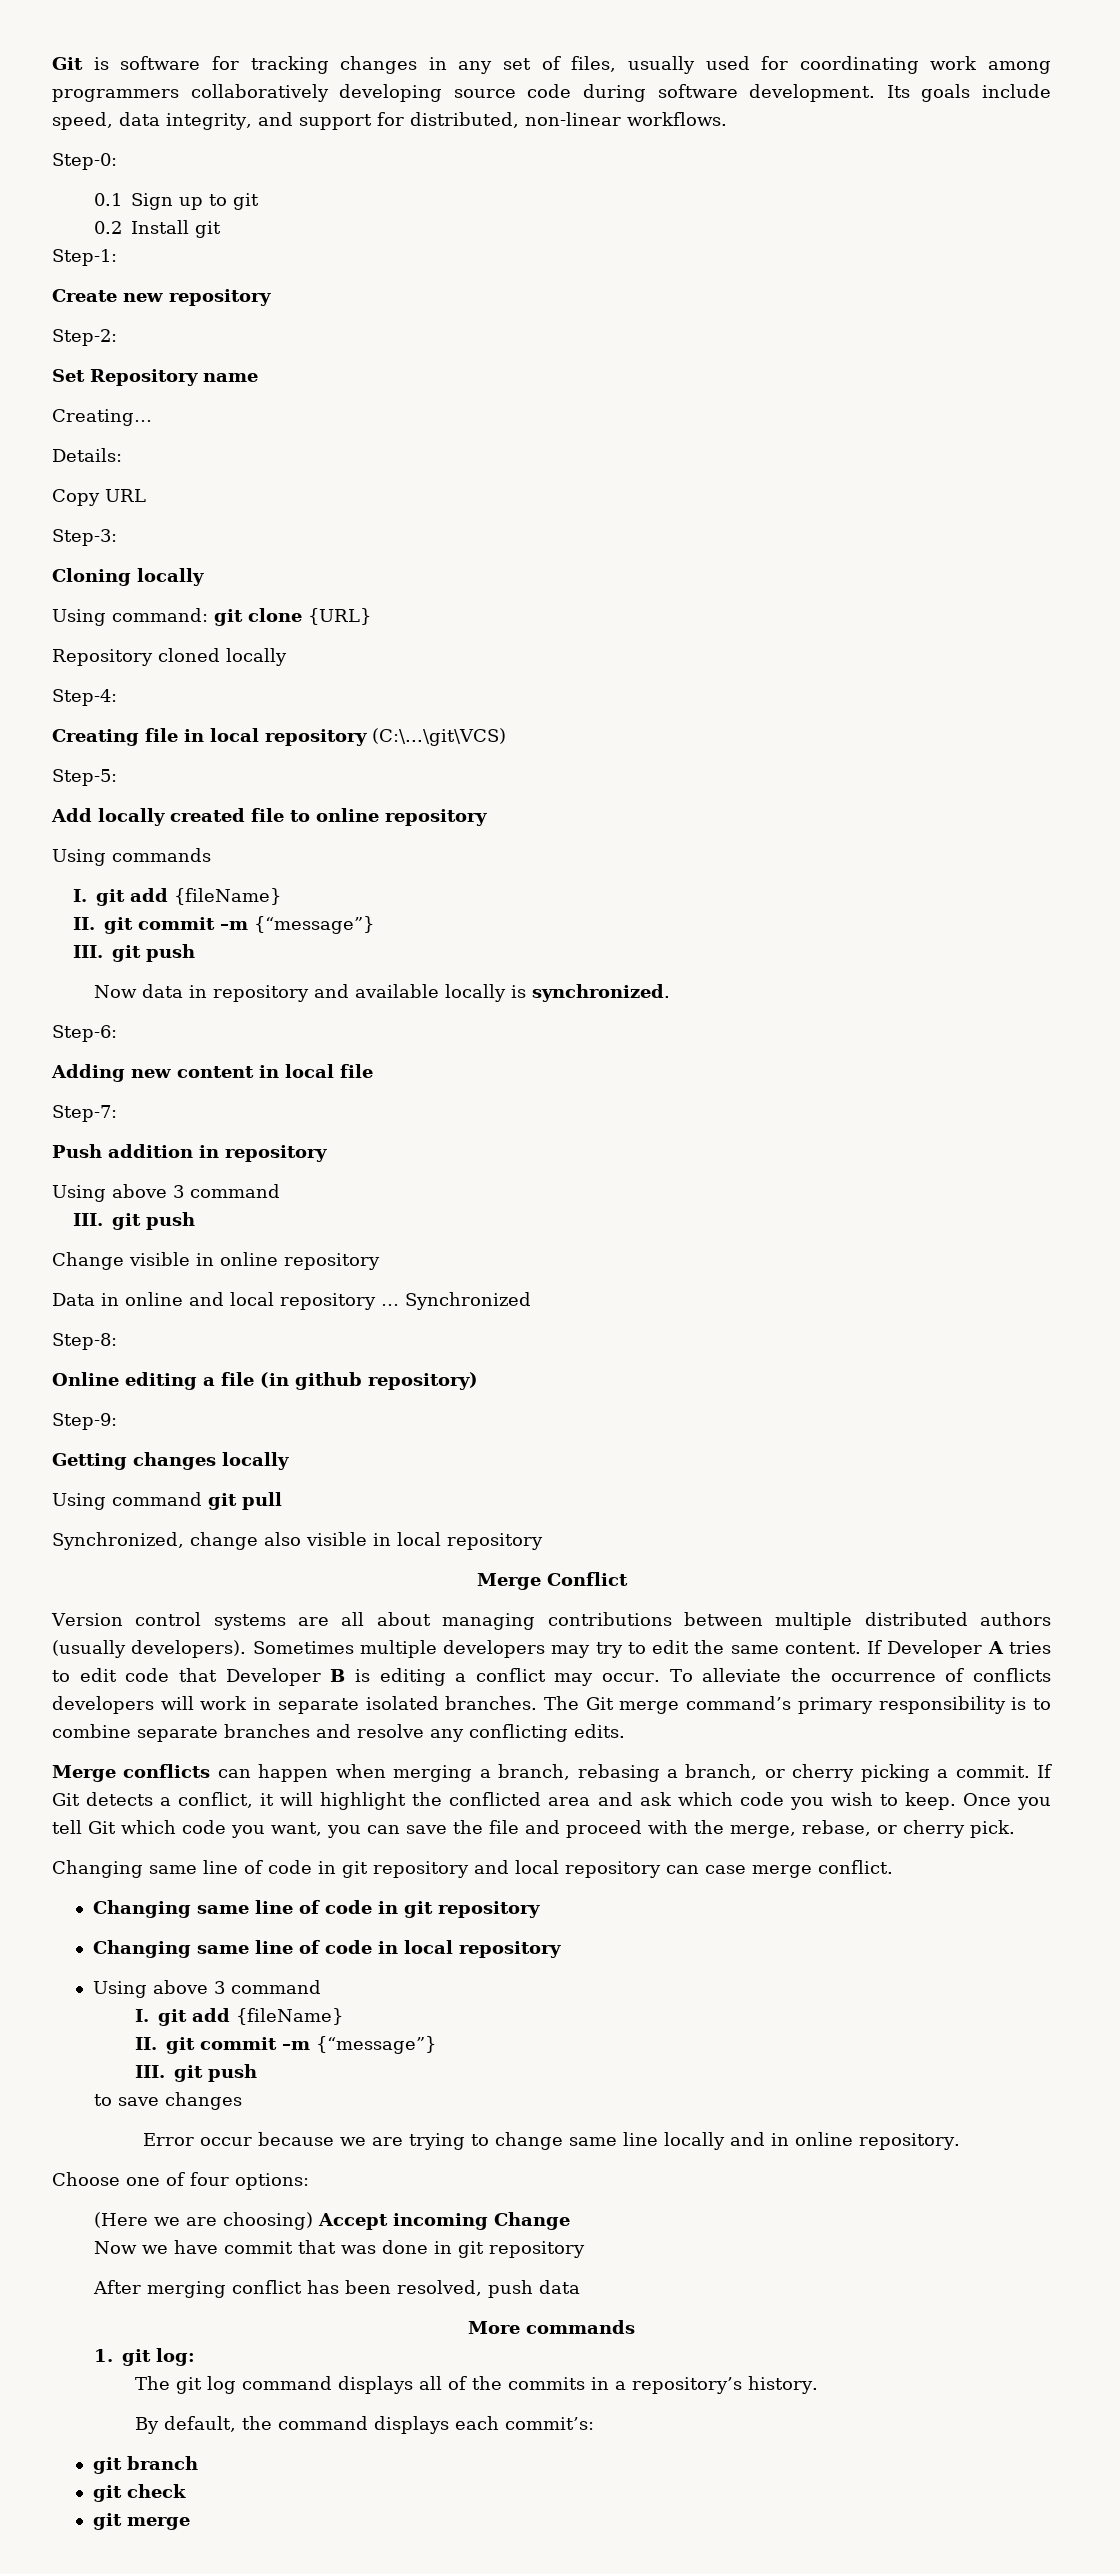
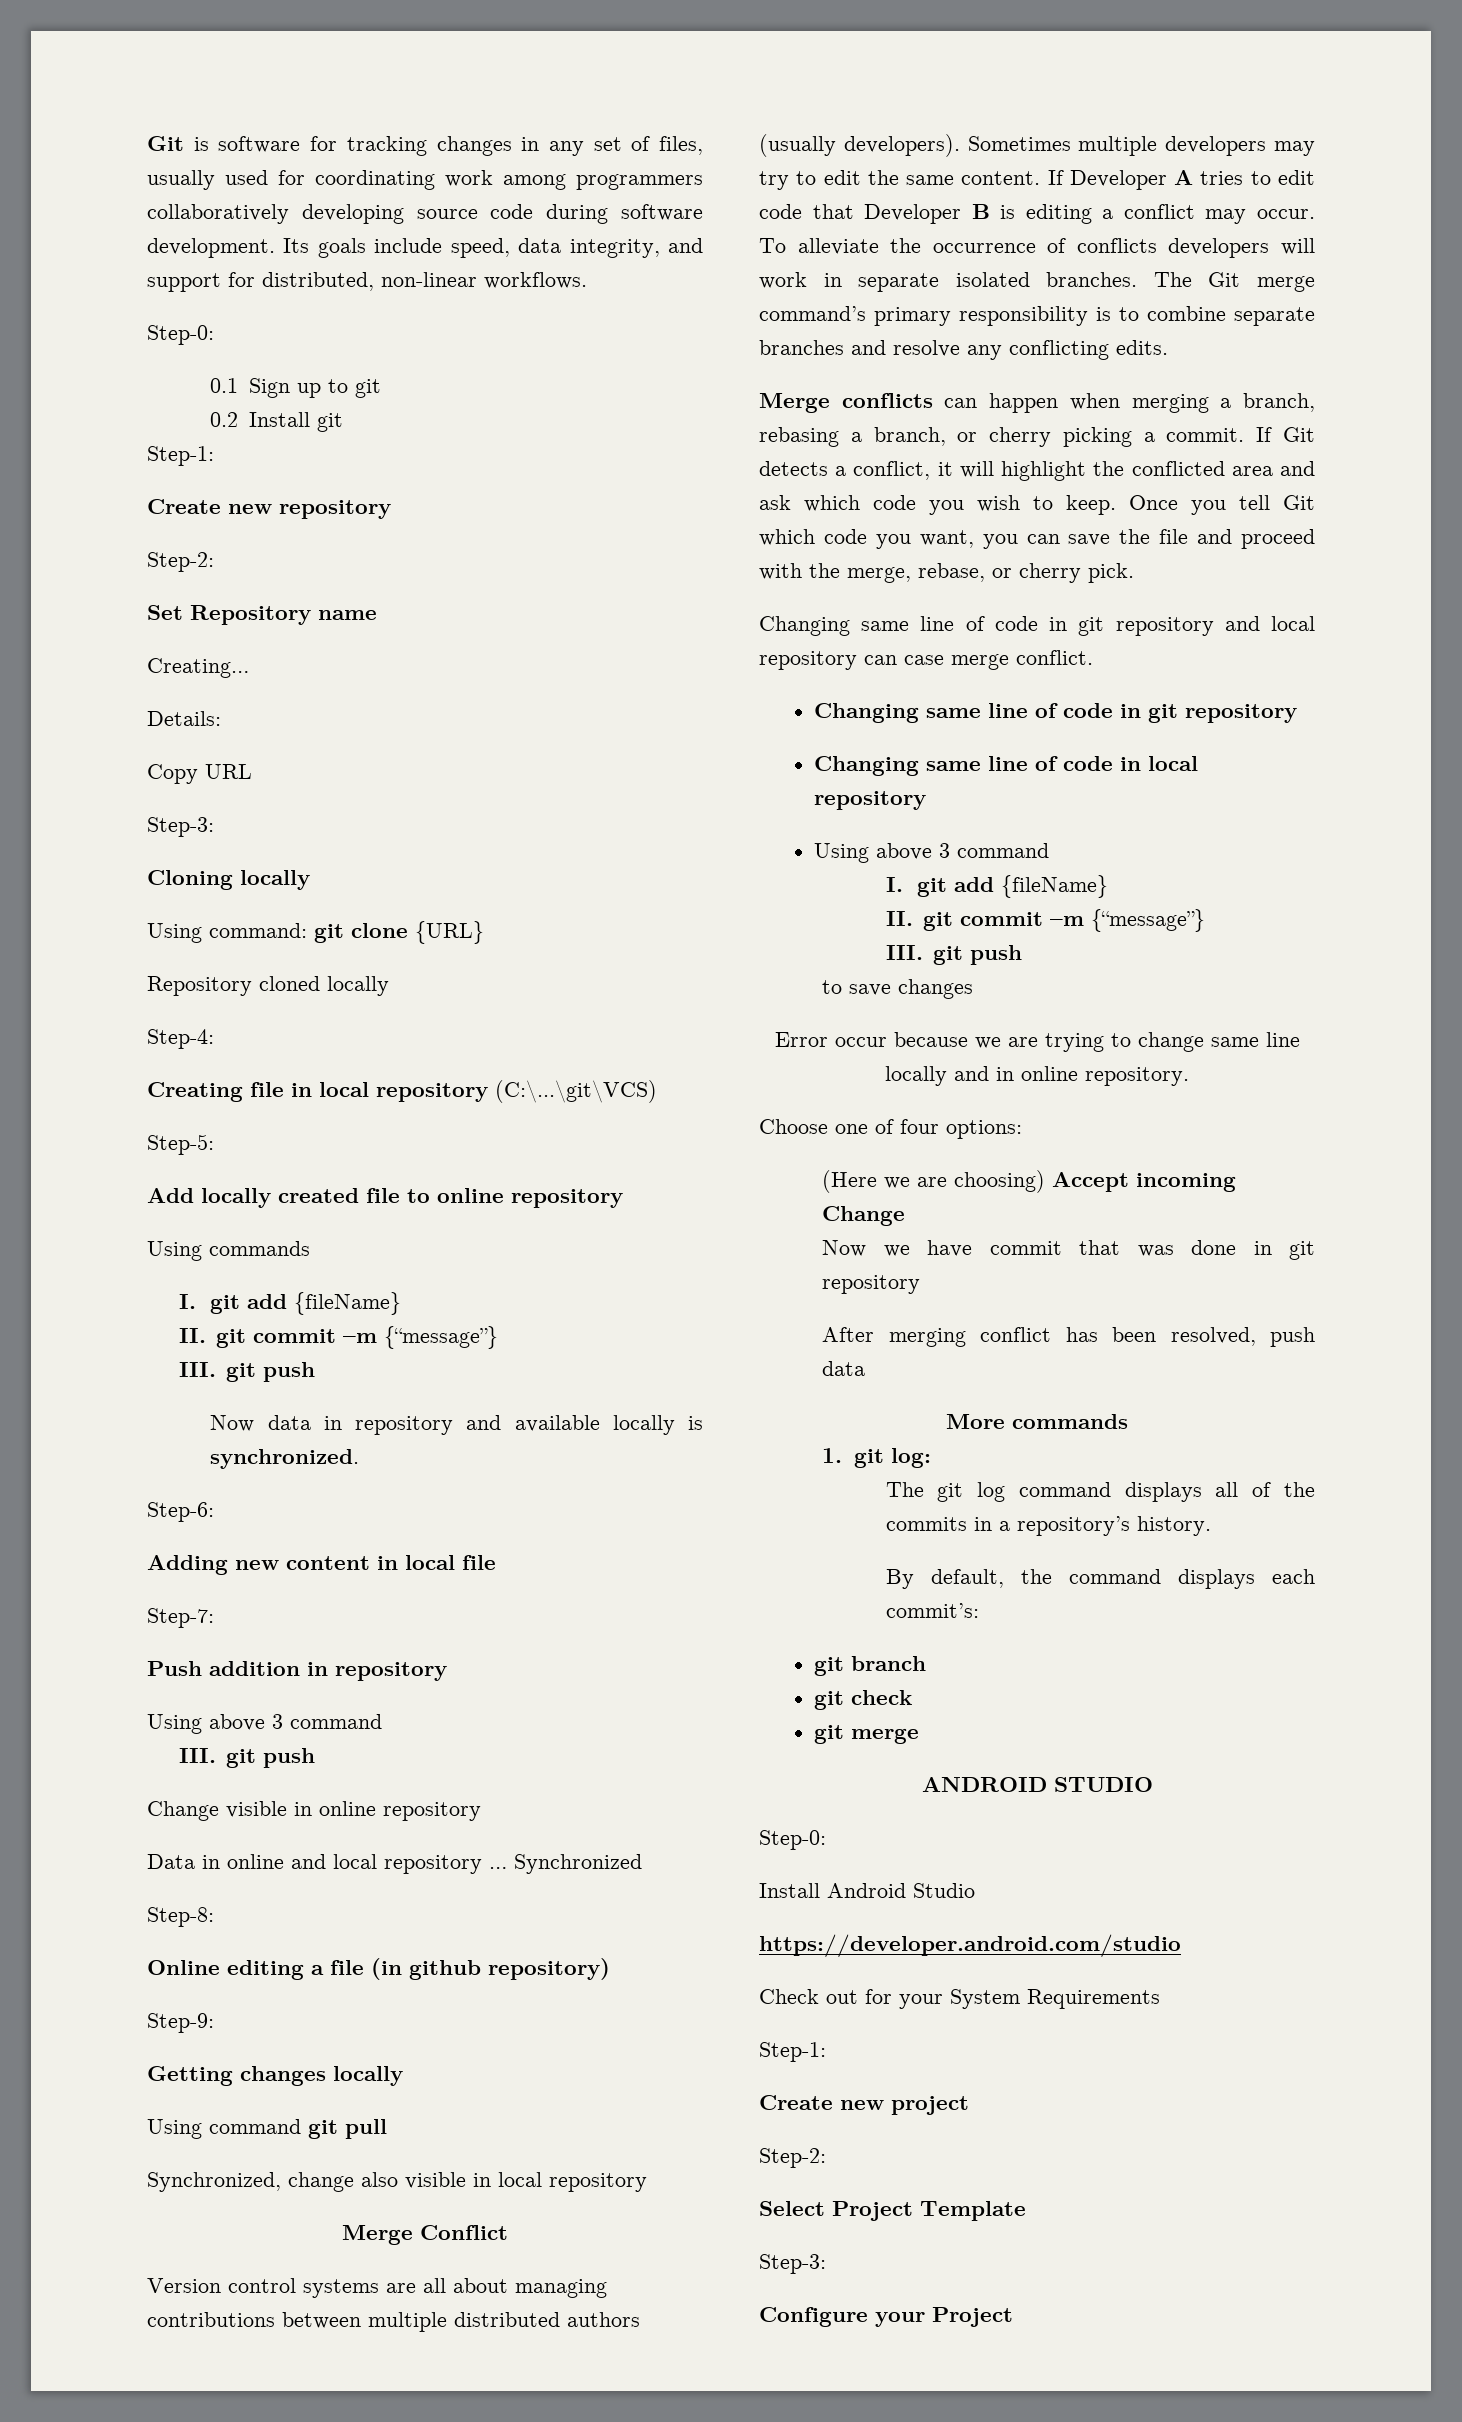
(190, 2523) none -> [921,1777,1153,1792] [759,1830,826,1850] [759,1883,975,1898] [759,1934,1181,1957] [759,1989,1160,2009] [759,2042,826,2062] [759,2095,969,2115] [759,2148,826,2168] [759,2201,1026,2221] [759,2254,826,2274] [759,2307,1013,2327] // ANDROID STUDIO // Step-0: // Install Android Studio // https://developer.android.com/studio // Check out for your System Requirements // Step-1: // Create new project // Step-2: // Select Project Template // Step-3: // Configure your Project

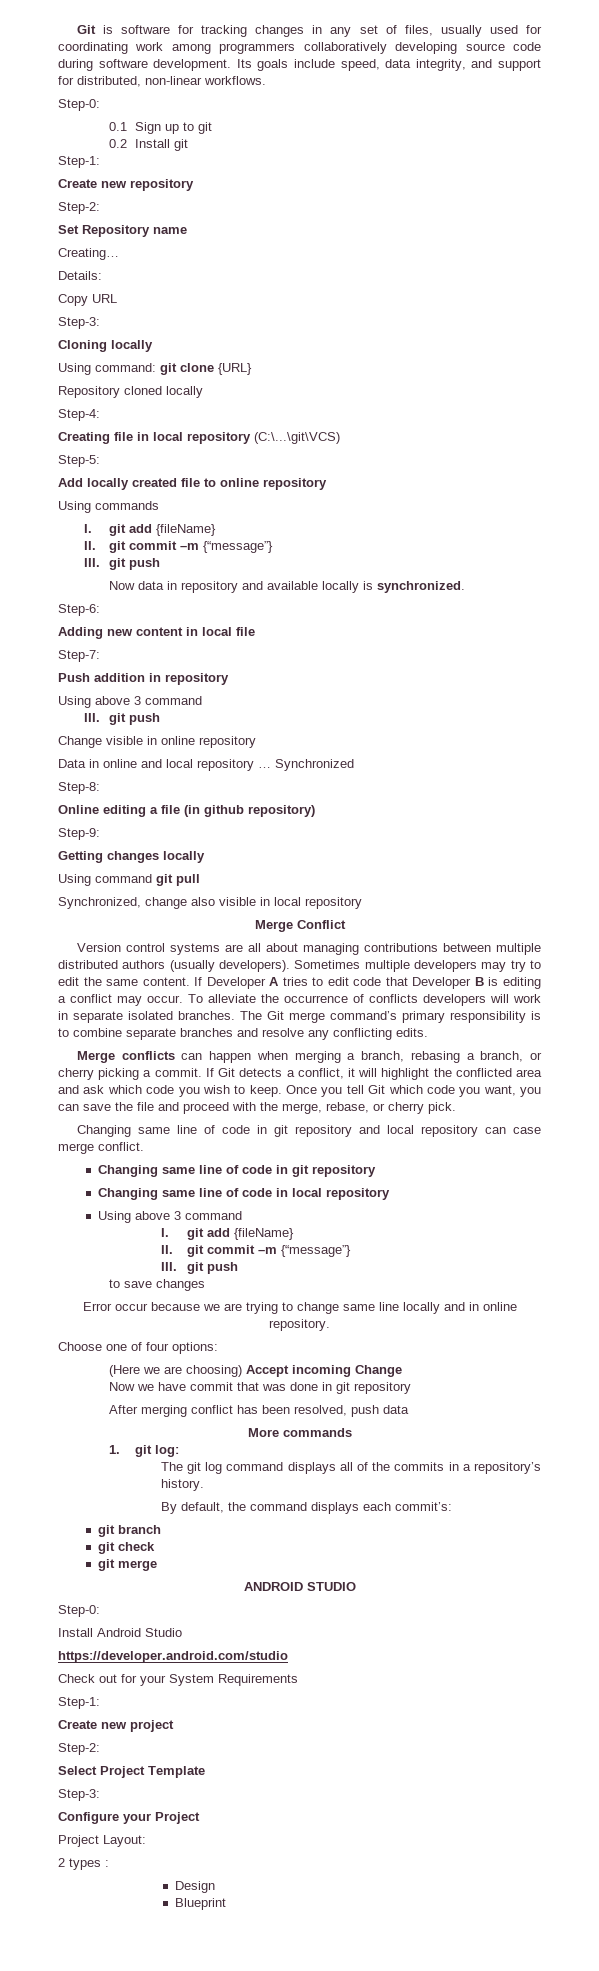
(1013, 2317) none -> [58,1835,146,1847] [58,1858,109,1870] [175,1881,216,1893] [175,1898,227,1910] // Project Layout: // 2 types : // Design // Blueprint

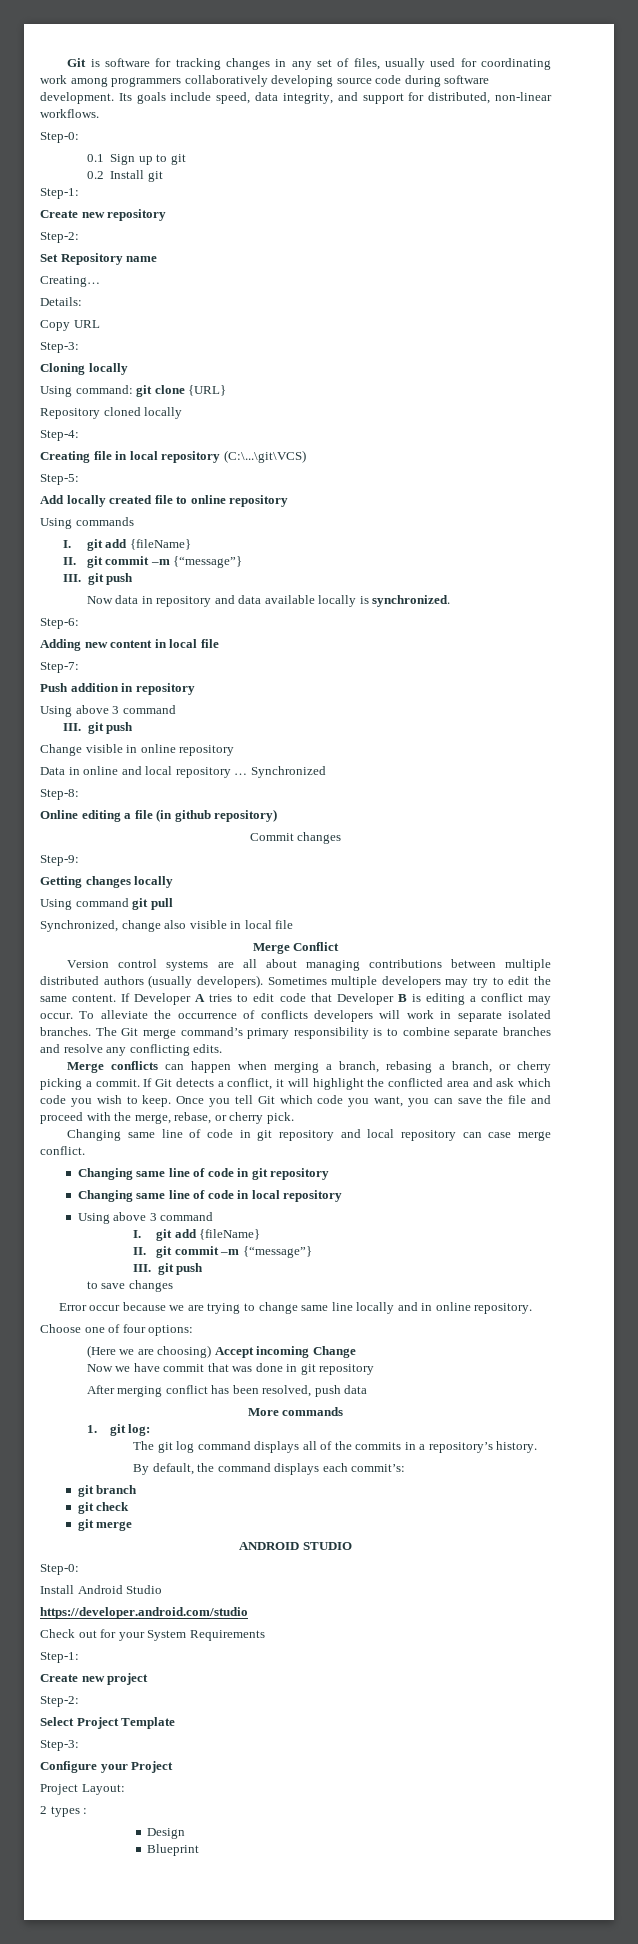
(264, 585) none -> [238,595,262,604] data
(315, 811) none -> [249,832,342,844] // Commit changes
[305,897,362,909] repository -> [275,920,294,929] file

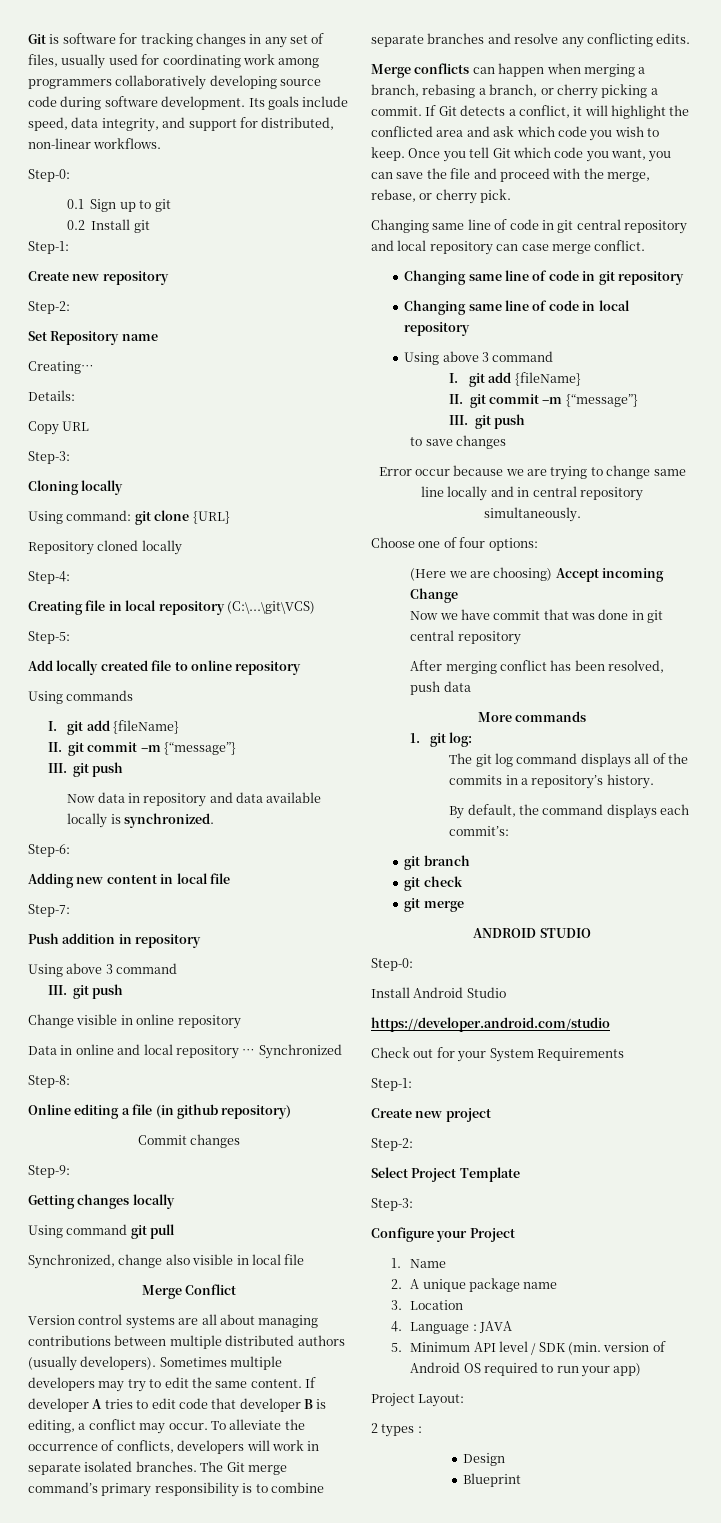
[134,993,192,1005] Developer -> [28,1398,89,1412] developer
[336,993,394,1005] Developer -> [239,1398,301,1412] developer
[425,993,465,1005] editing -> [28,1419,75,1433] editing,
[260,1010,308,1019] conflicts -> [116,1440,174,1453] conflicts,
(273, 1135) none -> [576,219,621,230] central
[435,1302,533,1314] online repository. -> [532,486,643,501] [483,507,581,522] central repository simultaneously.
(316, 1369) none -> [410,630,455,641] central
(174, 1767) none -> [390,1258,447,1268] [390,1278,558,1292] [390,1300,464,1310] [390,1321,512,1334] [390,1341,666,1355] [410,1362,642,1377] // 1. Name // 2. A unique package name // 3. Location // 4. Language : JAVA // 5. Minimum API level / SDK (min. version of Android OS required to run your app)

